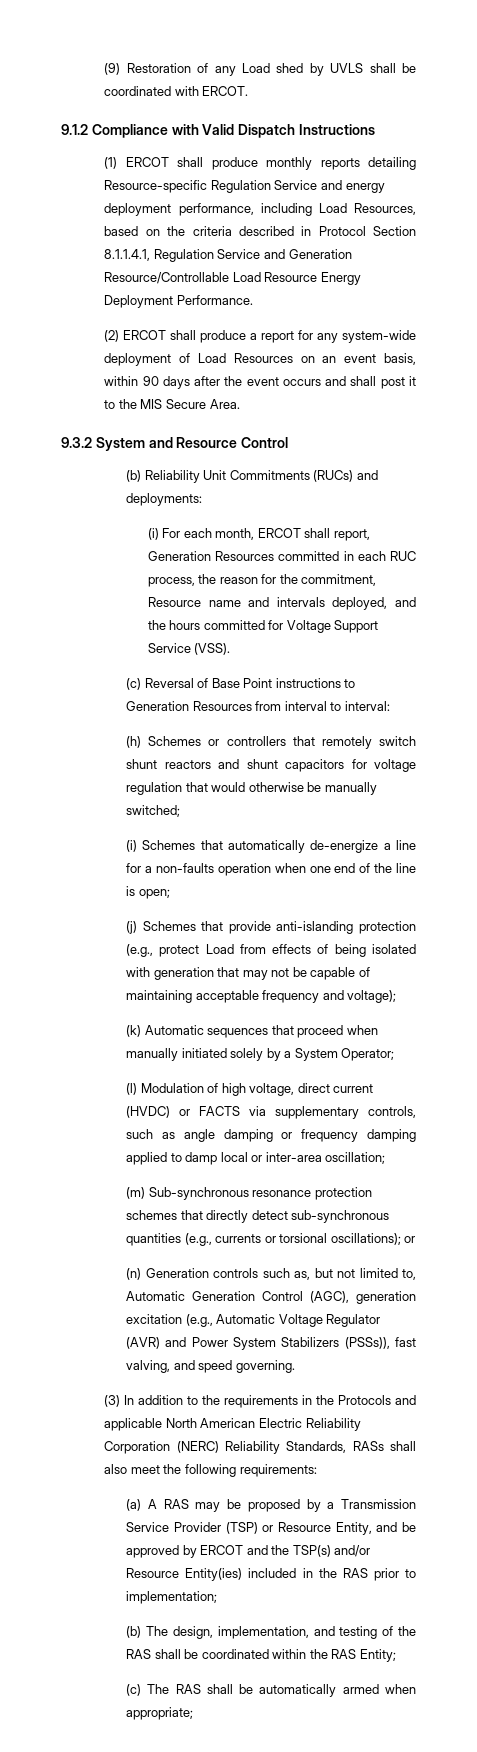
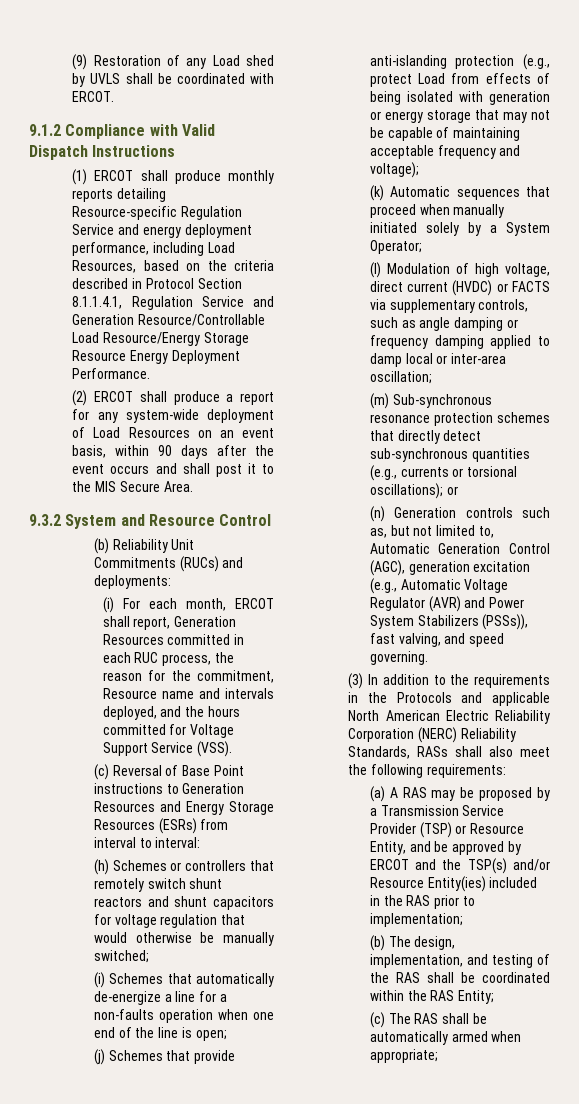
(261, 277) none -> [103,332,249,346] Resource/Energy Storage
(252, 706) none -> [159,801,274,815] [93,818,197,834] and Energy Storage Resources (ESRs)
(214, 973) none -> [369,110,471,123] or energy storage

